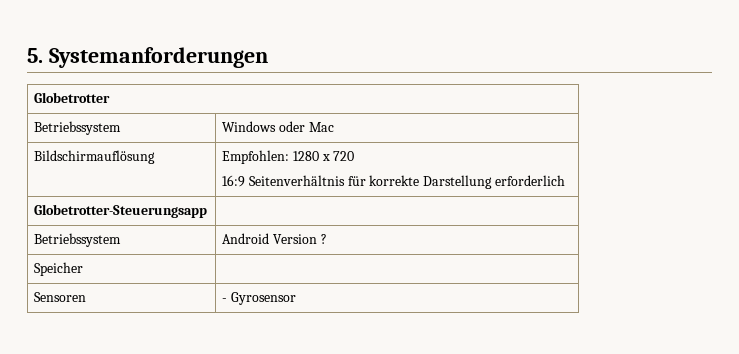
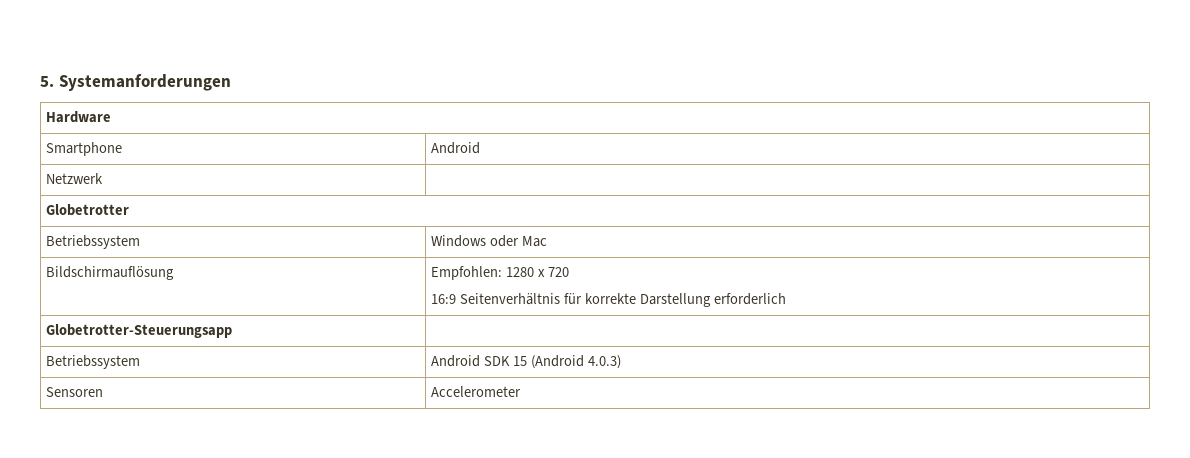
(268, 57) none -> [45,111,111,123] [45,142,122,156] [430,142,480,154] [45,173,103,184] // Hardware // Smartphone | Android // Netzwerk |
[272,234,327,244] [34,262,84,276] Version ? // Speicher | -> [483,355,621,369] SDK 15 (Android 4.0.3)
[222,292,296,305] - Gyrosensor -> [430,386,521,397] Accelerometer

